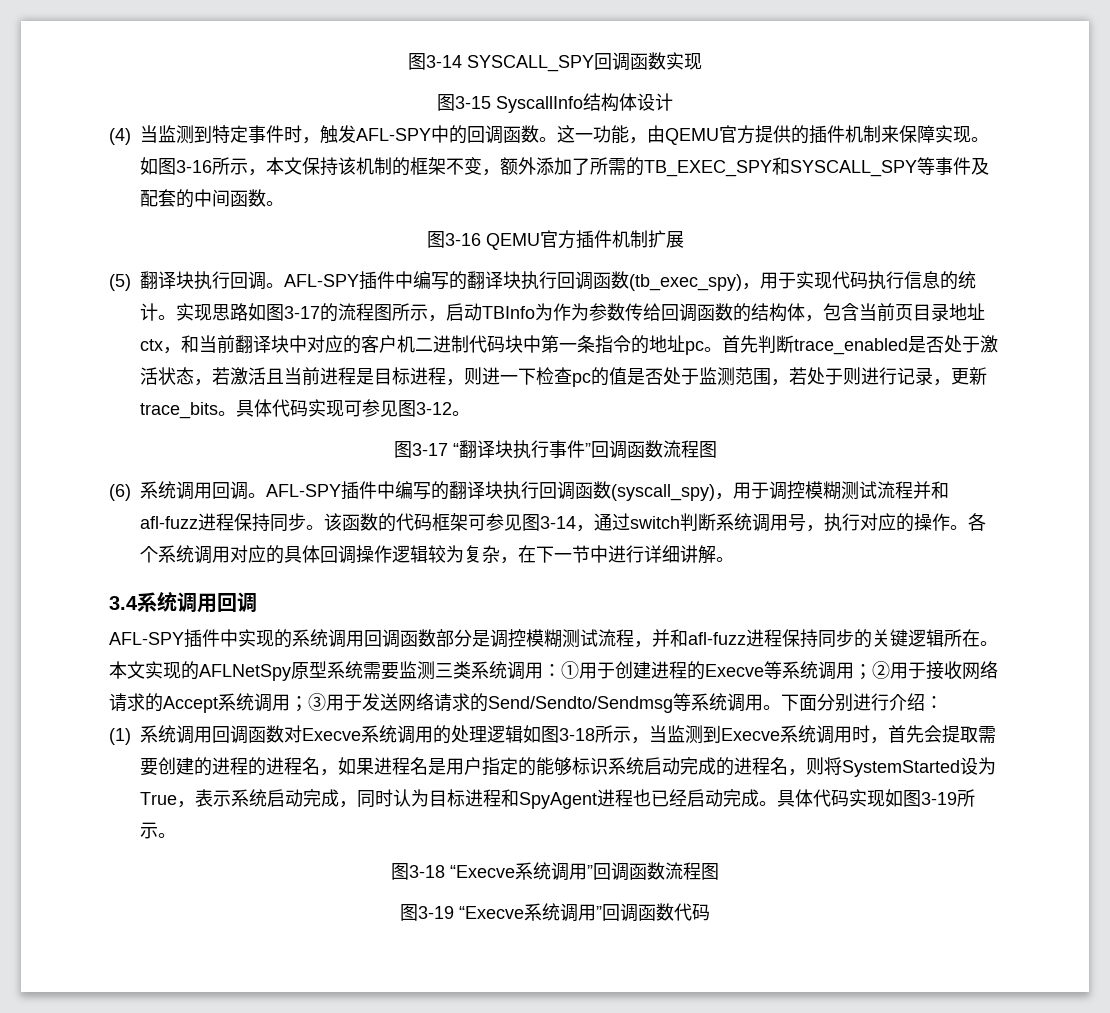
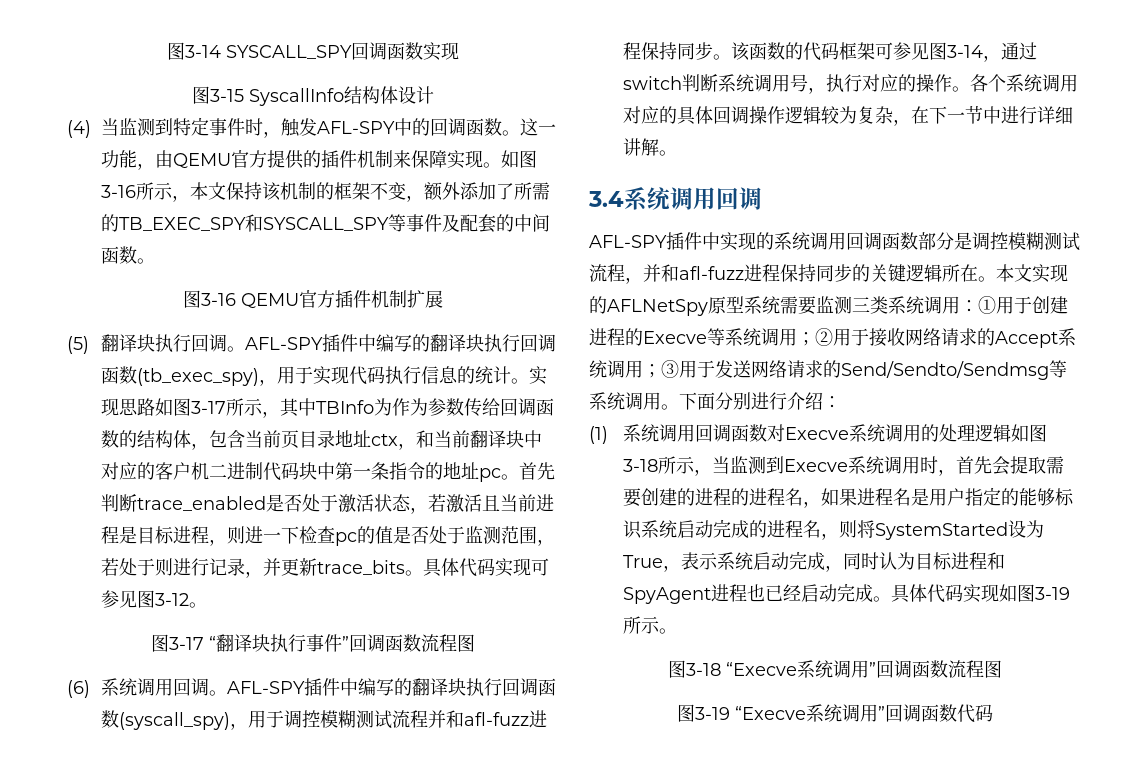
[320,303,482,322] 的流程图所示，启动 -> [226,398,317,418] 所示，其中
(951, 382) none -> [263,558,282,576] 并

